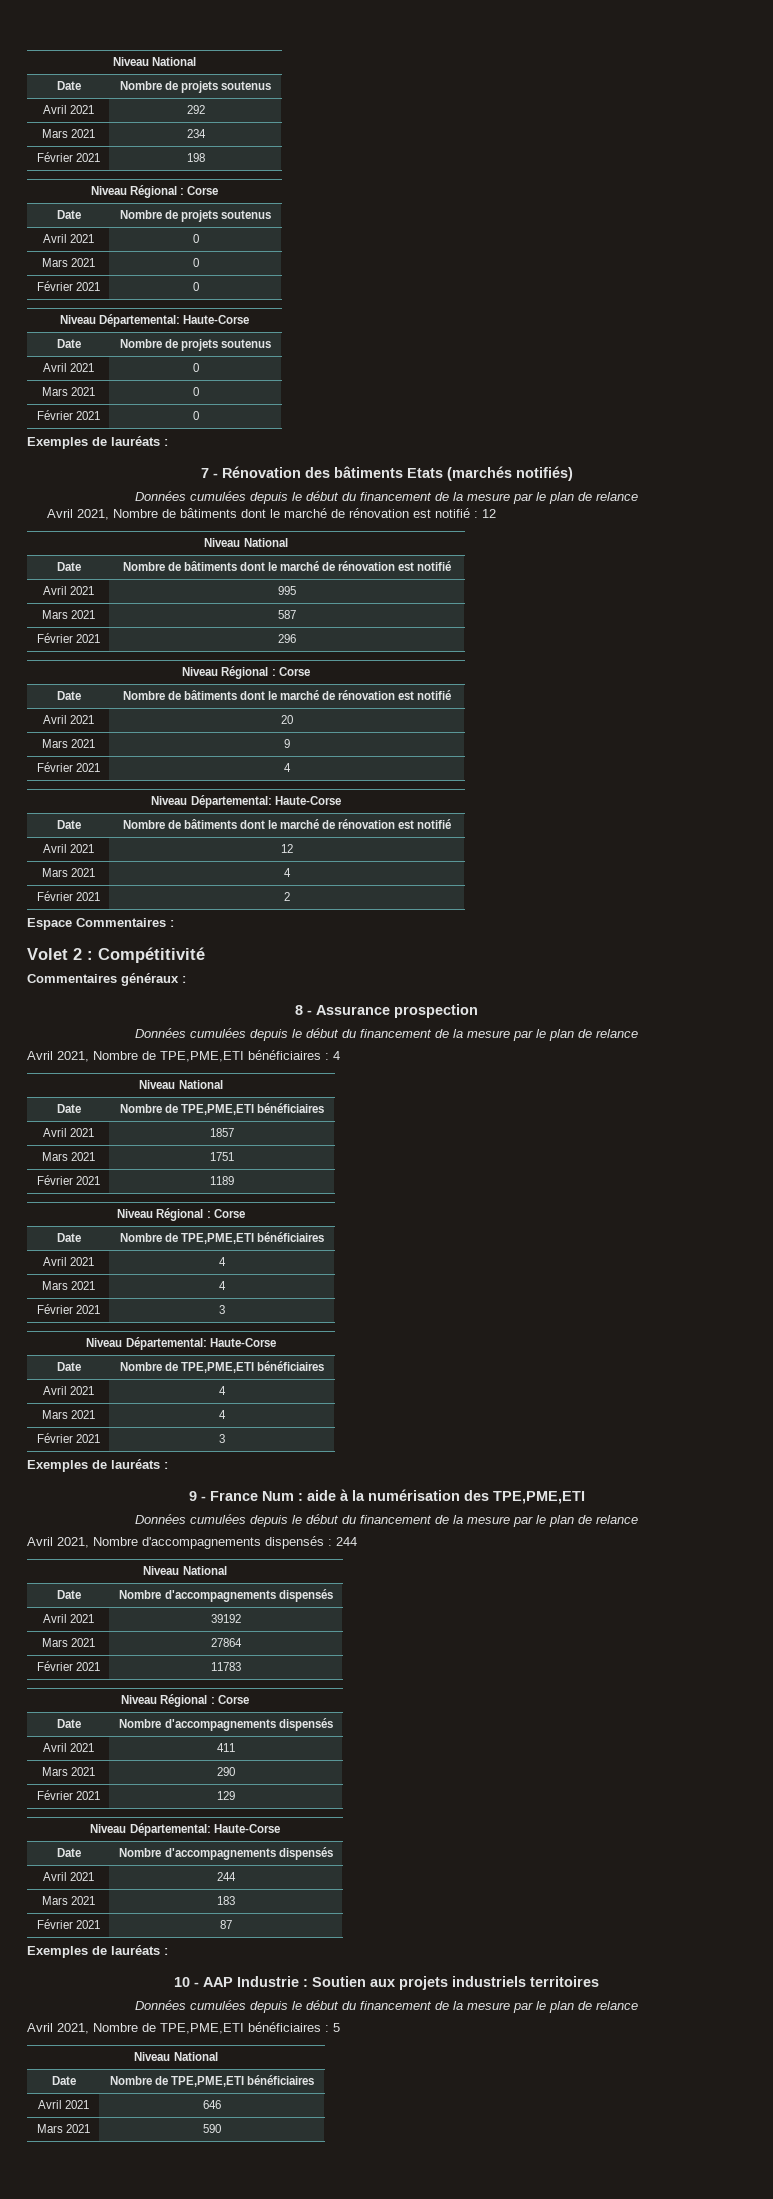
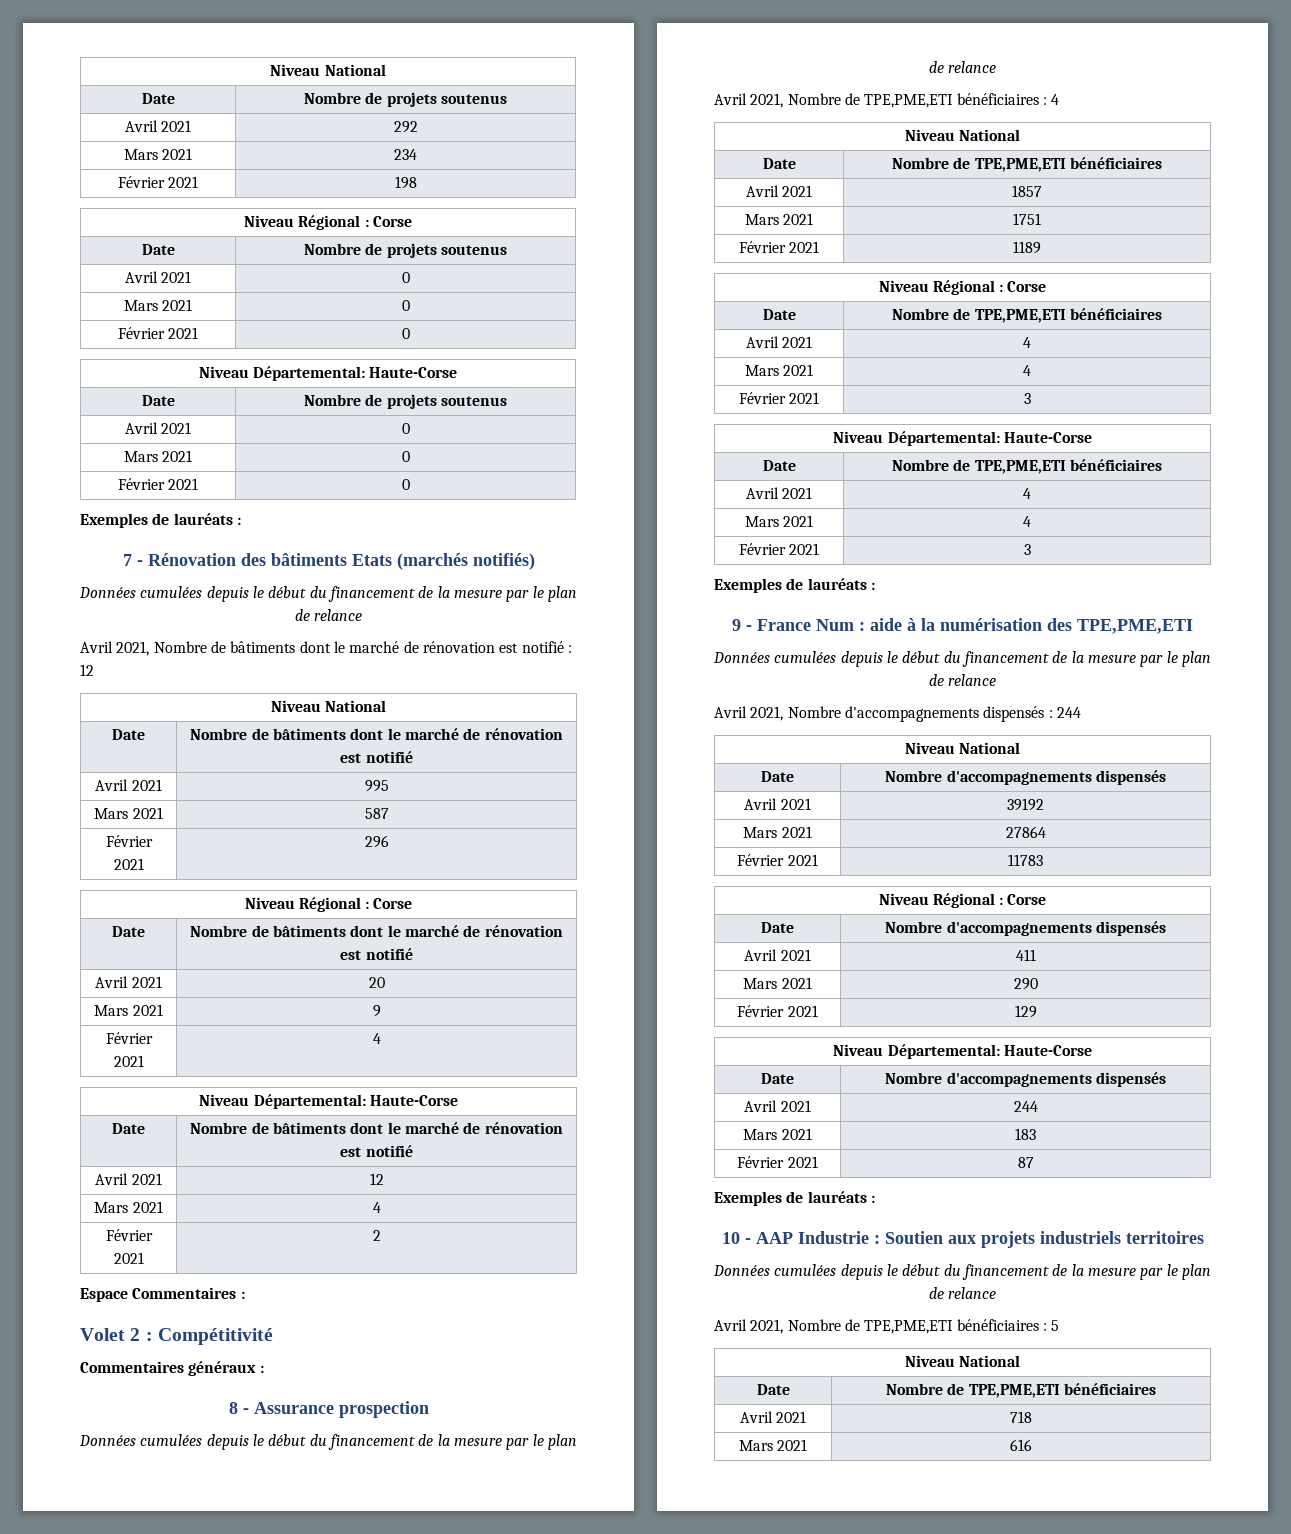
[202,2100,221,2109] [36,2124,91,2133] [202,2124,221,2133] 646 // Mars 2021 | 590 -> [1010,1411,1032,1423] [738,1439,808,1451] [1010,1439,1032,1451] 718 // Mars 2021 | 616

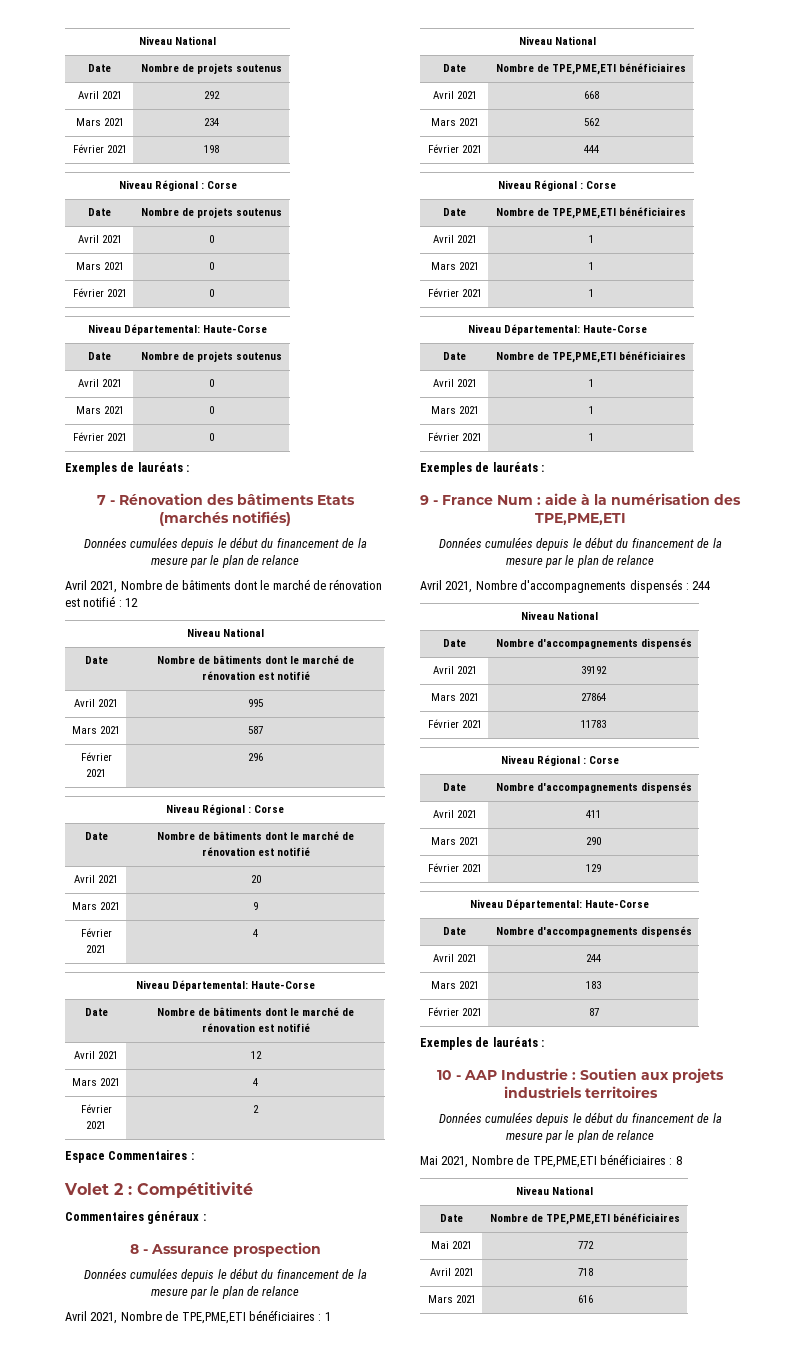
[1051,94,1060,105] [904,129,1021,141] [762,158,796,169] [892,157,1162,172] [745,185,813,197] [1012,185,1042,197] [744,213,814,225] [1013,213,1041,225] [738,241,820,253] [1013,241,1041,254] 4 // Niveau National // Date | Nombre de TPE,PME,ETI bénéficiaires // Avril 2021 | 1857 // Mars 2021 | 1751 // Février 2021 | 1189 -> [324,1312,331,1321] [518,36,596,45] [443,64,466,72] [496,63,686,75] [432,91,477,99] [583,91,599,99] [430,118,479,126] [583,118,600,126] [427,144,482,153] [583,145,599,153] 1 // Niveau National // Date | Nombre de TPE,PME,ETI bénéficiaires // Avril 2021 | 668 // Mars 2021 | 562 // Février 2021 | 444
[1023,337,1031,348] [744,364,814,376] [1023,365,1031,376] [738,392,820,404] [1023,393,1031,404] 4 // Mars 2021 | 4 // Février 2021 | 3 -> [588,235,594,243] [430,262,479,270] [588,262,594,270] [427,288,482,297] [588,289,594,297] 1 // Mars 2021 | 1 // Février 2021 | 1
[1023,488,1031,499] [744,515,814,527] [1023,516,1031,527] [738,543,820,555] [1023,544,1031,555] 4 // Mars 2021 | 4 // Février 2021 | 3 -> [588,379,594,387] [430,406,479,414] [588,406,594,414] [427,432,482,441] [588,433,594,441] 1 // Mars 2021 | 1 // Février 2021 | 1
[714,1319,1060,1334] [904,1355,1021,1367] [756,1384,790,1395] [886,1383,1156,1398] Avril 2021, Nombre de TPE,PME,ETI bénéficiaires : 5 // Niveau National // Date | Nombre de TPE,PME,ETI bénéficiaires -> [420,1154,682,1168] [515,1186,593,1195] [440,1214,463,1222] [490,1213,680,1225] [431,1241,472,1249] [577,1241,594,1249] Mai 2021, Nombre de TPE,PME,ETI bénéficiaires : 8 // Niveau National // Date | Nombre de TPE,PME,ETI bénéficiaires // Mai 2021 | 772

